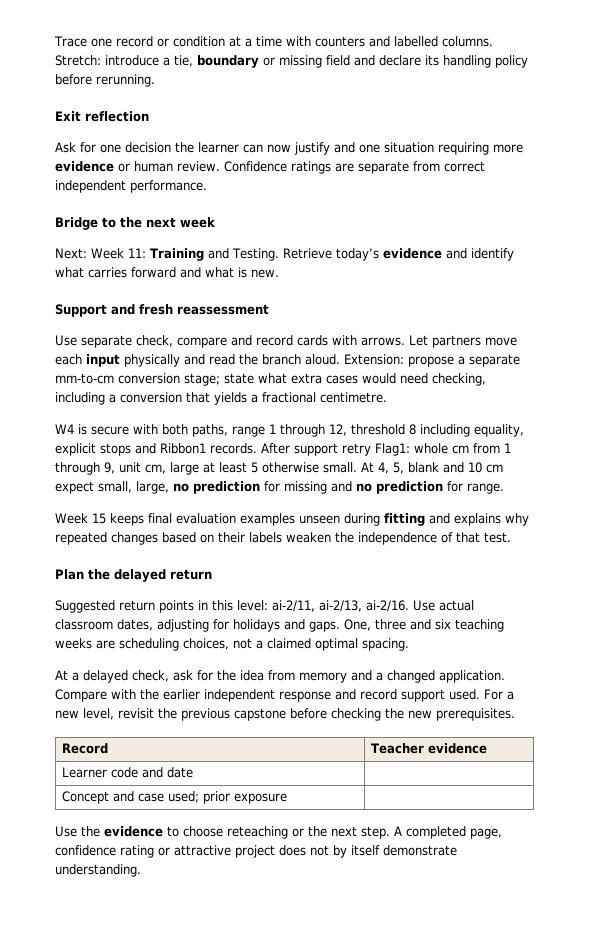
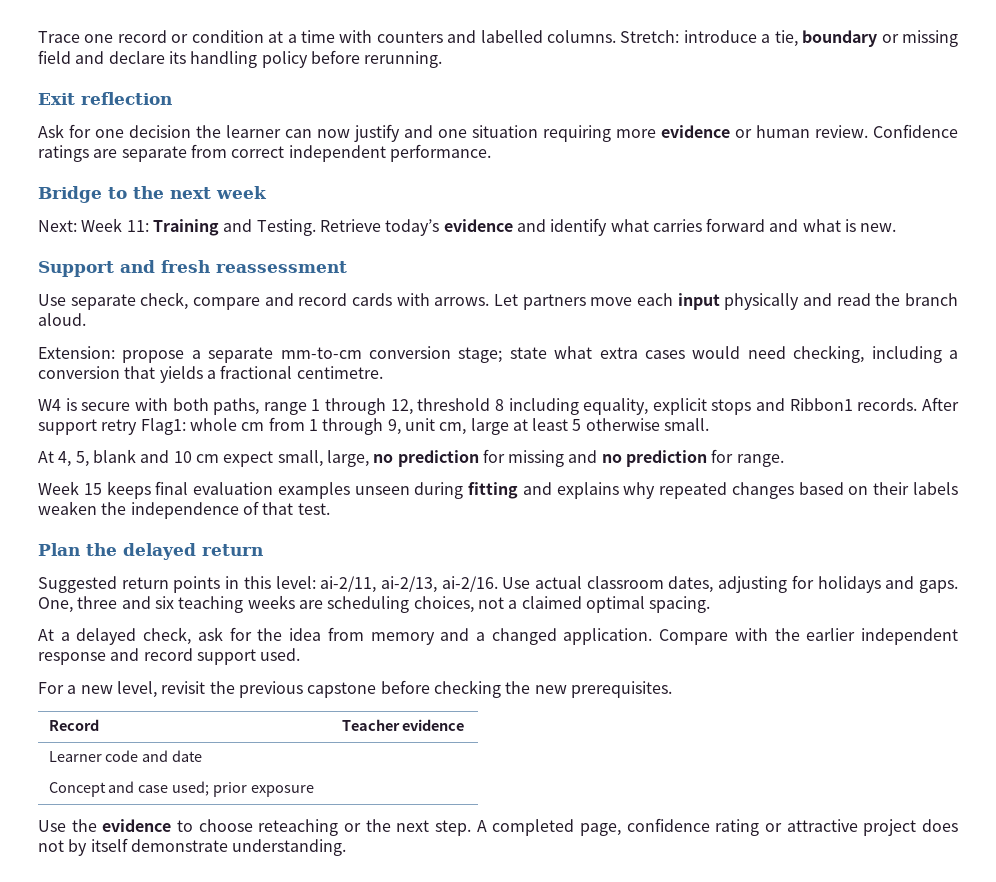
(340, 359) none -> (86, 319) //
(357, 467) none -> (710, 424) //
(480, 694) none -> (301, 654) //

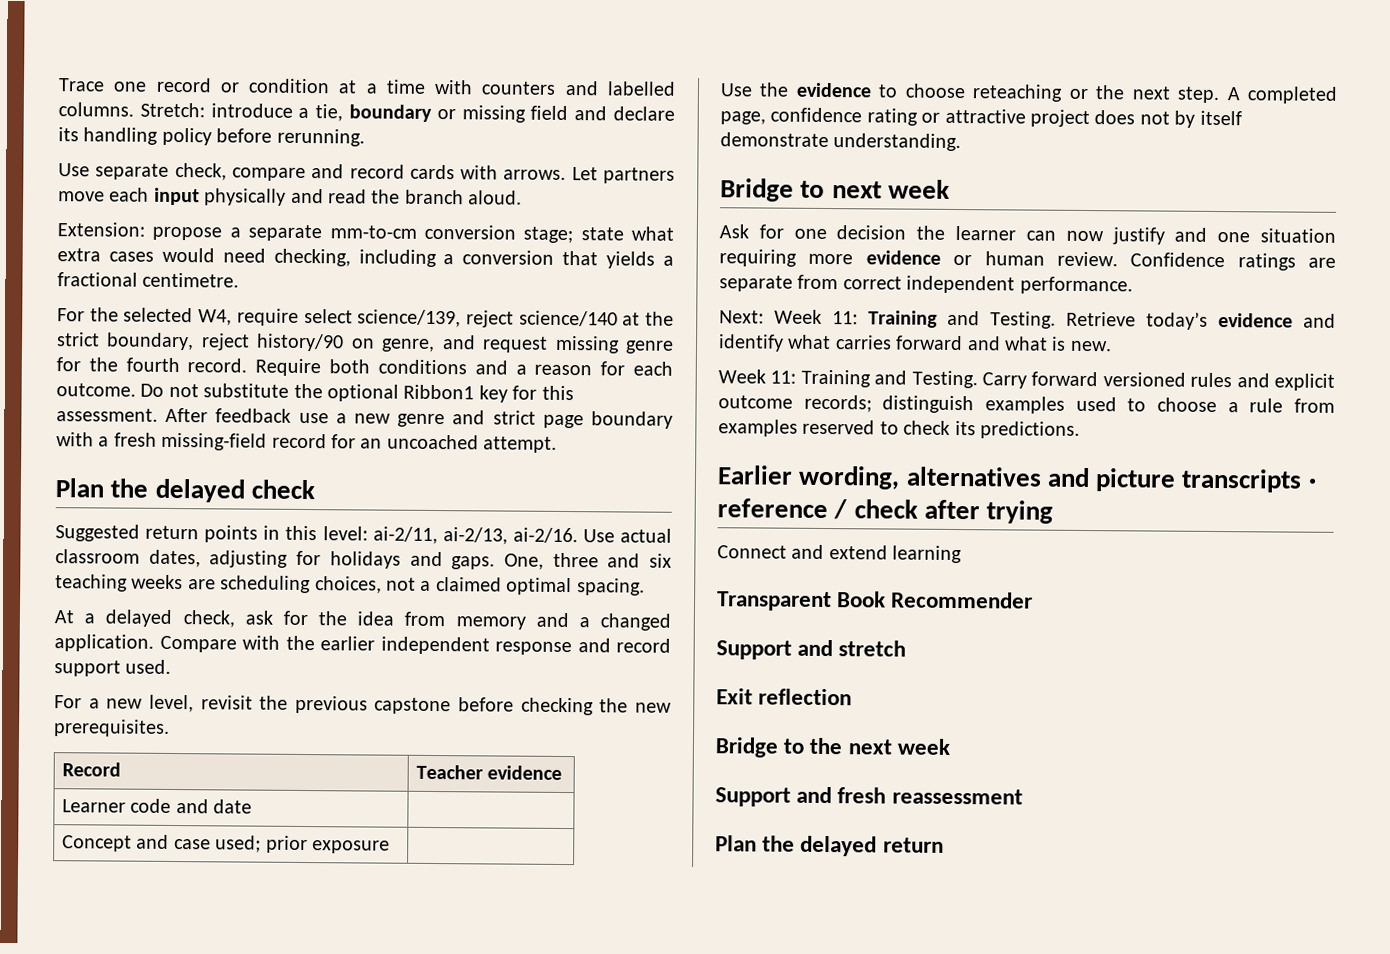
[38,92,172,105] [38,124,958,142] [38,144,491,162] [38,186,267,203] [38,218,897,236] [38,260,347,277] // Exit reflection // Ask for one decision the learner can now justify and one situation requiring more evidence or human review. Confidence ratings are separate from correct independent performance. // Bridge to the next week // Next: Week 11: Training and Testing. Retrieve today’s evidence and identify what carries forward and what is new. // Support and fresh reassessment -> (365, 137) none
[38,397,960,415] [38,417,710,435] [38,449,784,467] [38,481,958,499] [38,501,330,519] [38,543,263,560] W4 is secure with both paths, range 1 through 12, threshold 8 including equality, explicit stops and Ribbon1 records. After support retry Flag1: whole cm from 1 through 9, unit cm, large at least 5 otherwise small. // At 4, 5, blank and 10 cm expect small, large, no prediction for missing and no prediction for range. // Week 15 keeps final evaluation examples unseen during fitting and explains why repeated changes based on their labels weaken the independence of that test. // Plan the delayed return -> [57,307,674,328] [56,332,675,354] [56,357,673,377] [56,383,574,403] [56,407,673,429] [56,432,558,453] [55,478,315,503] For the selected W4, require select science/139, reject science/140 at the strict boundary, reject history/90 on genre, and request missing genre for the fourth record. Require both conditions and a reason for each outcome. Do not substitute the optional Ribbon1 key for this assessment. After feedback use a new genre and strict page boundary with a fresh missing-field record for an uncoached attempt. // Plan the delayed check
(347, 847) none -> [720,178,950,202] [719,224,1336,245] [719,249,1336,271] [719,274,1133,295] [719,309,1336,330] [718,334,1112,352] [718,369,1335,391] [718,394,1335,414] [718,419,1080,439] [717,465,1317,493] [717,498,1054,524] [717,544,963,564] [716,591,1034,612] [716,639,907,660] [716,688,853,706] [715,737,950,758] [715,786,1023,807] [715,835,944,857] // Bridge to next week // Ask for one decision the learner can now justify and one situation requiring more evidence or human review. Confidence ratings are separate from correct independent performance. // Next: Week 11: Training and Testing. Retrieve today’s evidence and identify what carries forward and what is new. // Week 11: Training and Testing. Carry forward versioned rules and explicit outcome records; distinguish examples used to choose a rule from examples reserved to check its predictions. // Earlier wording, alternatives and picture transcripts · reference / check after trying // Connect and extend learning // Transparent Book Recommender // Support and stretch // Exit reflection // Bridge to the next week // Support and fresh reassessment // Plan the delayed return

